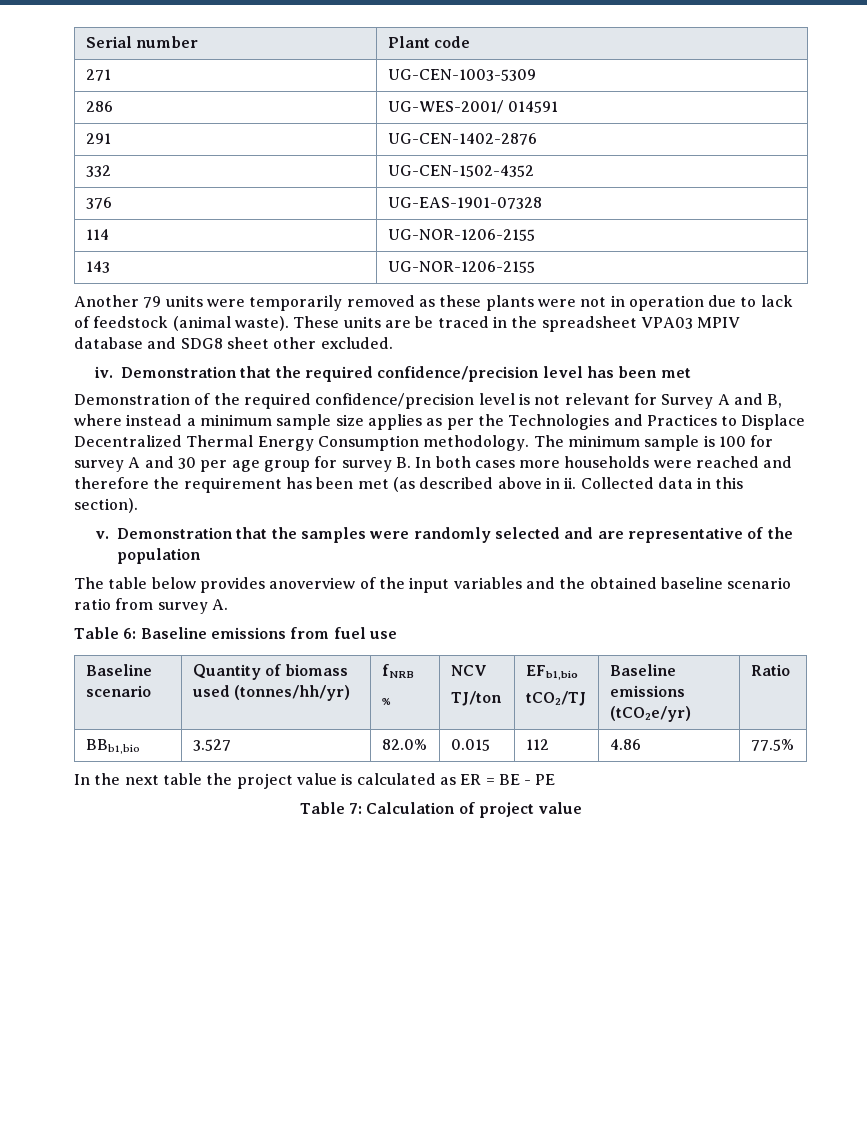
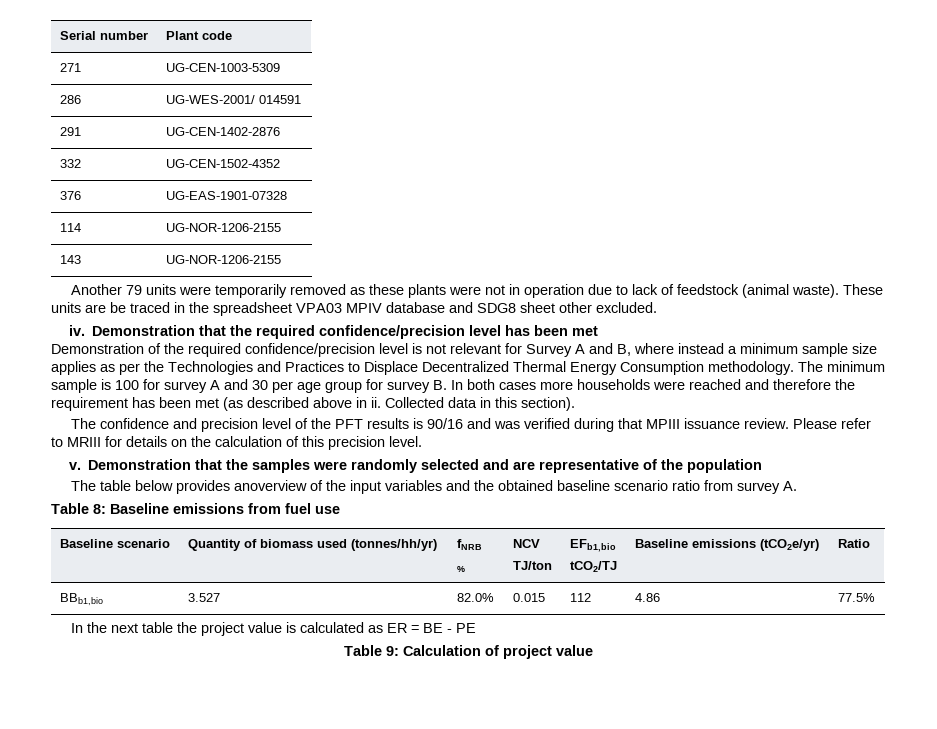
(138, 505) none -> [70,418,871,432] [51,436,422,450] // The confidence and precision level of the PFT results is 90/16 and was verified during that MPIII issuance review. Please refer to MRIII for details on the calculation of this precision level.
[123,628,137,639] 6: -> [93,504,106,514] 8:
[349,803,363,814] 7: -> [386,646,399,656] 9:

